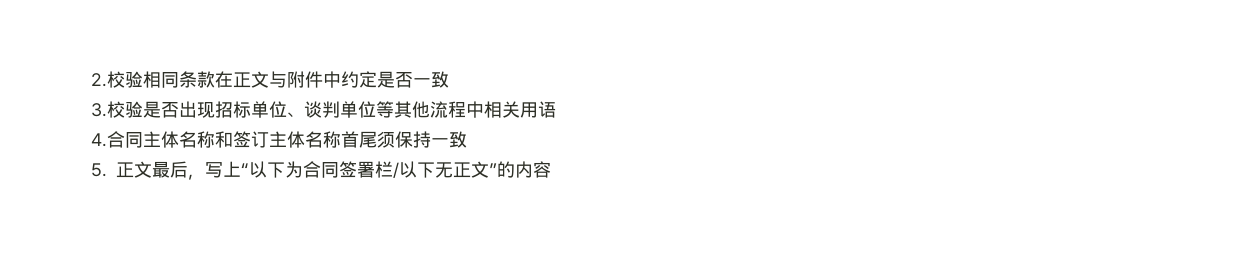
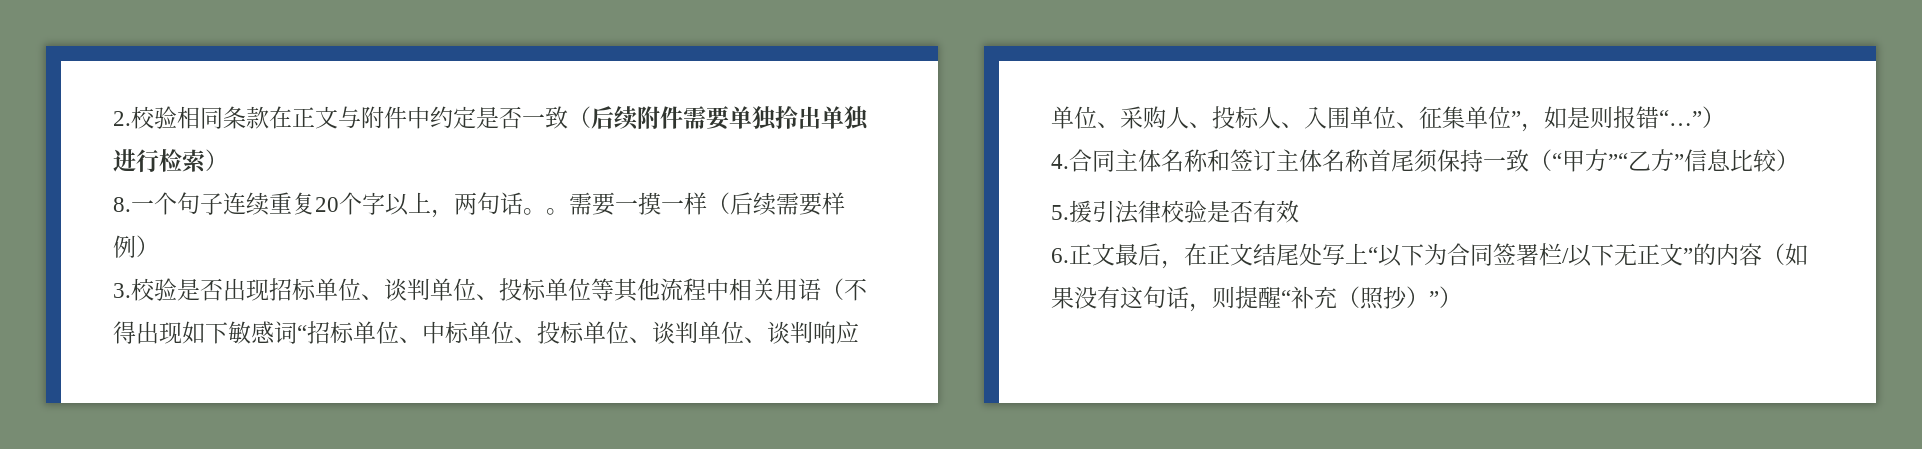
(449, 79) none -> [568,106,869,131] [113,149,228,173] [113,192,845,218] [113,235,159,258] （后续附件需要单独拎出单独进行检索） // 8.一个句子连续重复20个字以上，两句话。。需要一摸一样（后续需要样例）
(376, 109) none -> [476,278,591,301] 、投标单位
(556, 109) none -> [821,278,867,301] [113,321,859,344] [1051,106,1725,132] （不得出现如下敏感词“招标单位、中标单位、投标单位、谈判单位、谈判响应单位、采购人、投标人、入围单位、征集单位”，如是则报错“…”）
[91,161,205,180] // 5.正文最后， -> [1529,149,1799,172] [1051,200,1299,224] [1051,243,1322,269] （“甲方”“乙方”信息比较） // 5.援引法律校验是否有效 // 6.正文最后，在正文结尾处
(551, 169) none -> [1762,243,1808,266] [1051,286,1462,312] （如果没有这句话，则提醒“补充（照抄）”）

